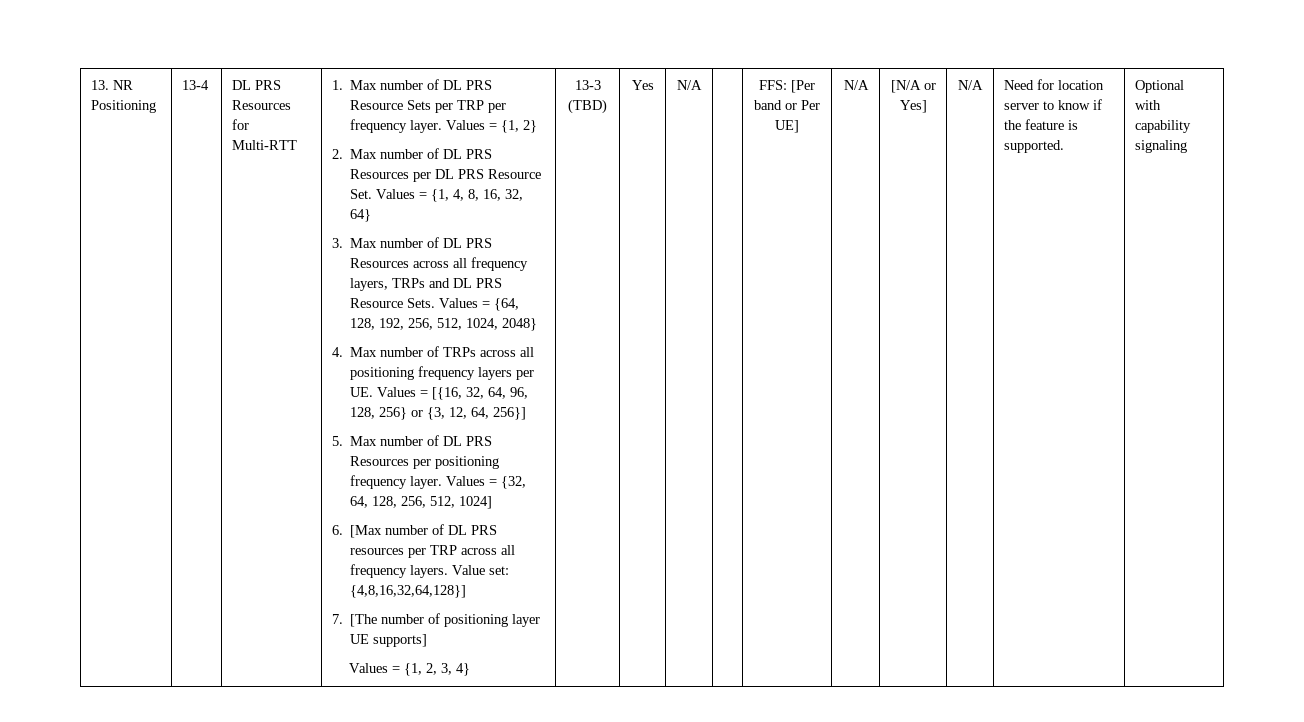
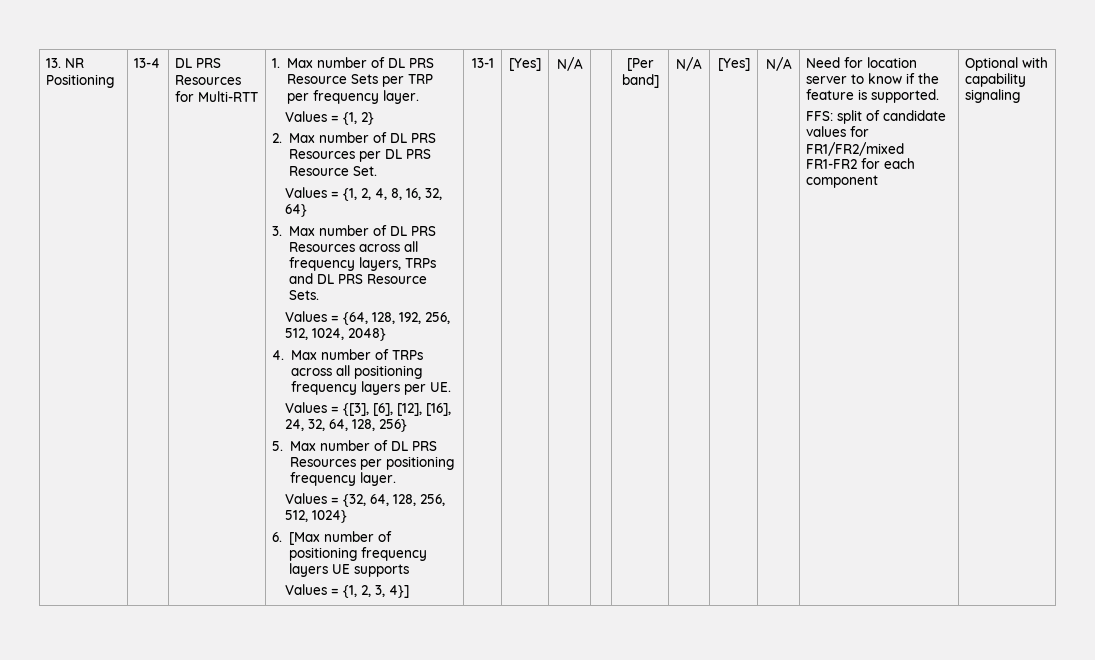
(443, 126) none -> (420, 97) //
[376,189,450,202] Values = {1, -> [284,187,371,201] // Values = {1, 2,
(436, 303) none -> (320, 295) //
[377,387,463,400] Values = [{16, -> [284,402,451,416] [284,419,304,431] // Values = {[3], [6], [12], [16], 24,
[510,387,529,399] 96, -> (348, 425) none
[411,407,527,420] or {3, 12, 64, 256}] -> (407, 425) none
(443, 482) none -> (397, 479) //
[459,496,493,509] 1024] -> [311,510,347,523] 1024}
[448,525,498,535] [350,545,516,558] [350,564,510,578] [350,585,467,598] [332,613,541,627] [350,634,428,647] DL PRS resources per TRP across all frequency layers. Value set: {4,8,16,32,64,128}] // 7. [The number of positioning layer UE supports] -> [289,547,428,561] [289,563,410,577] positioning frequency layers UE supports
[456,663,471,676] [574,80,601,90] [568,99,607,114] [631,80,654,90] [677,80,702,90] [759,80,815,93] [754,100,820,110] [775,120,799,133] [843,80,869,90] [890,80,936,93] [899,100,927,113] 4} | 13-3 (TBD) | Yes | N/A | | FFS: [Per band or Per UE] | N/A | [N/A or Yes] -> [388,585,409,598] [471,58,494,68] [509,58,541,71] [556,57,583,71] [626,58,654,71] [621,74,659,88] [676,57,702,71] [717,58,750,71] 4}] | 13-1 | [Yes] | N/A | | [Per band] | N/A | [Yes]
(1065, 146) none -> [806,110,947,124] [806,126,870,137] [806,142,905,156] [806,158,916,169] [806,175,879,188] // FFS: split of candidate values for FR1/FR2/mixed FR1-FR2 for each component

